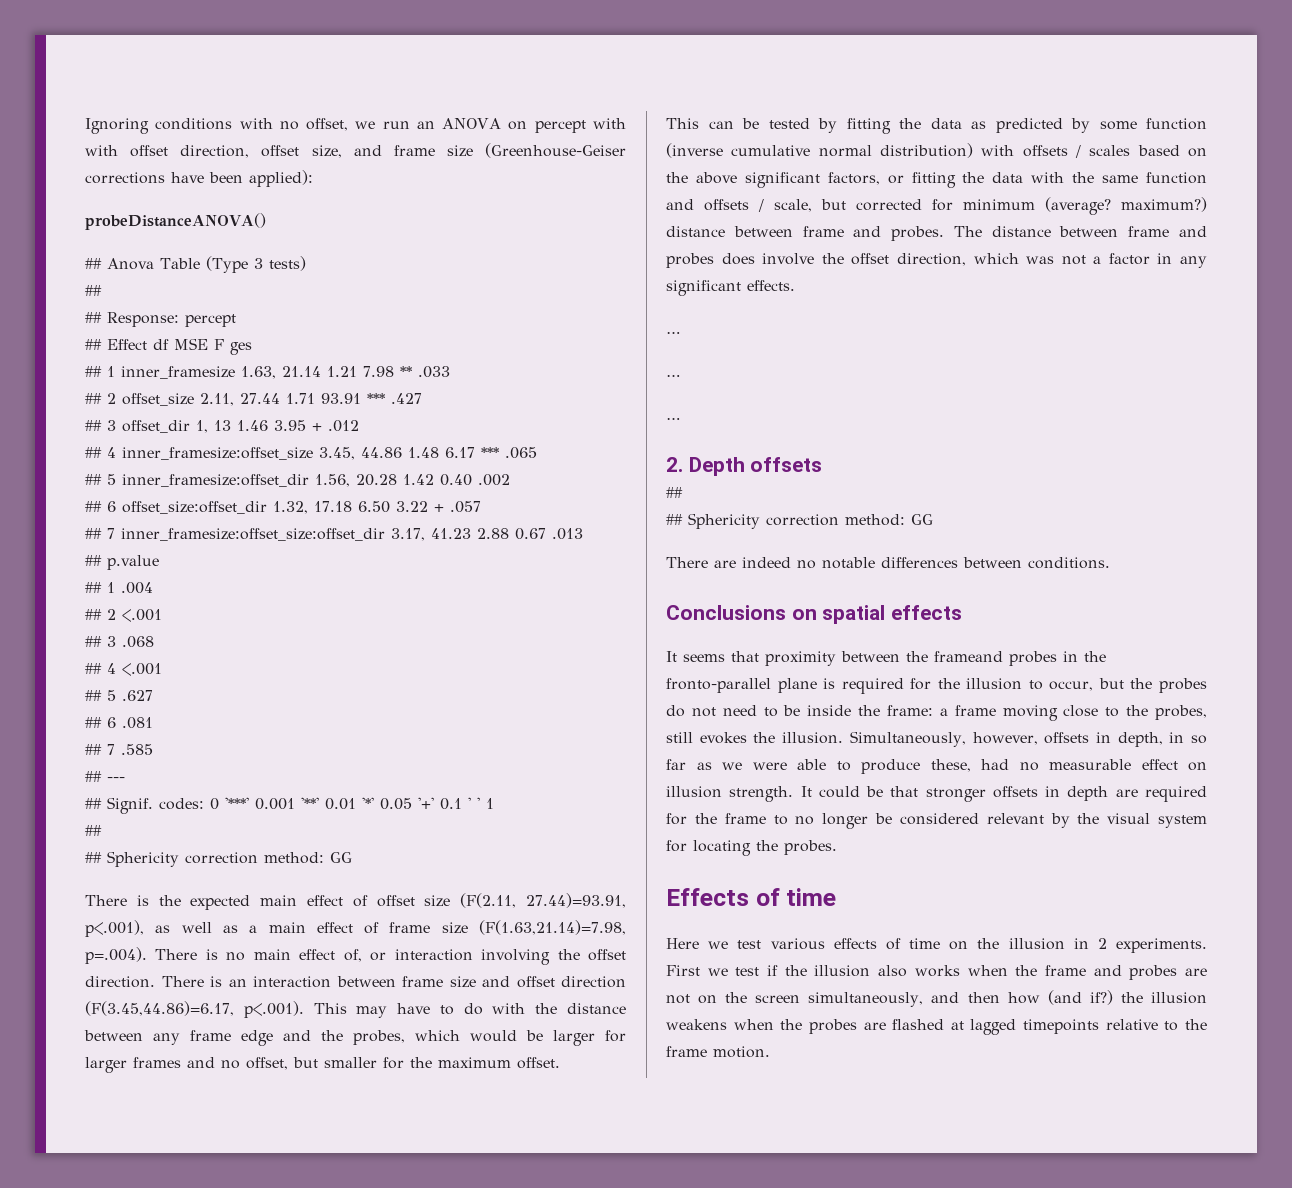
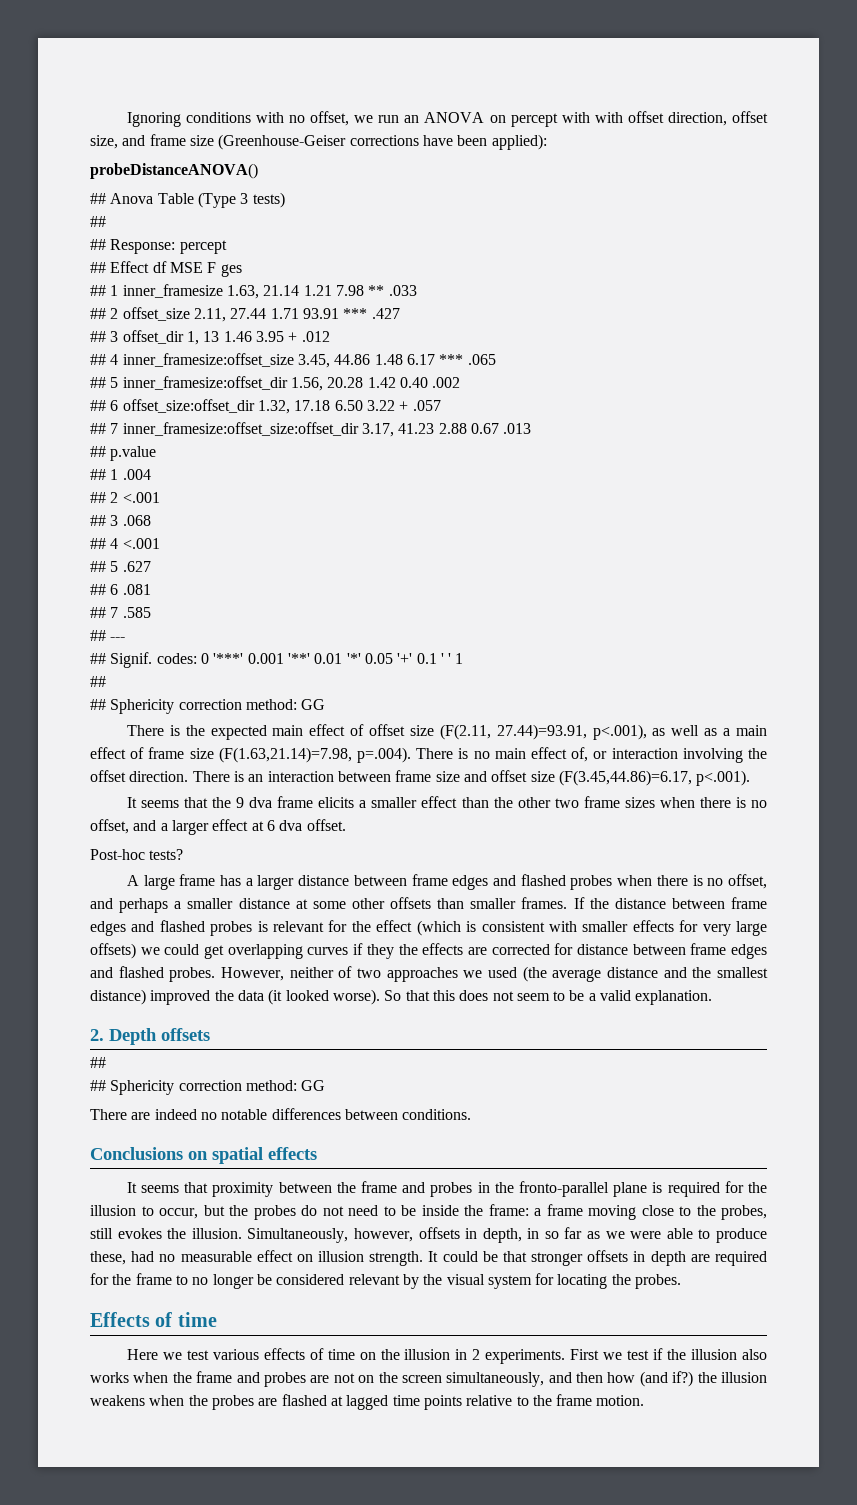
[561,976,626,988] direction -> [530,771,555,782] size
[313,1003,626,1018] [84,1030,626,1046] [85,1057,560,1073] [666,118,1207,134] [666,143,1207,158] [666,172,1207,188] [666,197,1207,215] [666,226,1207,241] [666,253,1207,268] [666,280,795,296] [666,331,680,334] [666,374,680,377] [666,417,680,420] This may have to do with the distance between any frame edge and the probes, which would be larger for larger frames and no offset, but smaller for the maximum offset. // This can be tested by fitting the data as predicted by some function (inverse cumulative normal distribution) with offsets / scales based on the above significant factors, or fitting the data with the same function and offsets / scale, but corrected for minimum (average? maximum?) distance between frame and probes. The distance between frame and probes does involve the offset direction, which was not a factor in any significant effects. // … // … // … -> [126,796,767,808] [90,819,346,835] [90,849,184,860] [126,874,767,890] [90,897,767,913] [90,920,767,936] [90,943,767,959] [90,966,768,982] [90,989,713,1005] // It seems that the 9 dva frame elicits a smaller effect than the other two frame sizes when there is no offset, and a larger effect at 6 dva offset. // Post-hoc tests? // A large frame has a larger distance between frame edges and flashed probes when there is no offset, and perhaps a smaller distance at some other offsets than smaller frames. If the distance between frame edges and flashed probes is relevant for the effect (which is consistent with smaller effects for very large offsets) we could get overlapping curves if they the effects are corrected for distance between frame edges and flashed probes. However, neither of two approaches we used (the average distance and the smallest distance) improved the data (it looked worse). So that this does not seem to be a valid explanation.
[934,651,1003,662] frameand -> [361,1181,426,1193] frame and
[1023,1019,1100,1034] timepoints -> [392,1395,462,1410] time points

